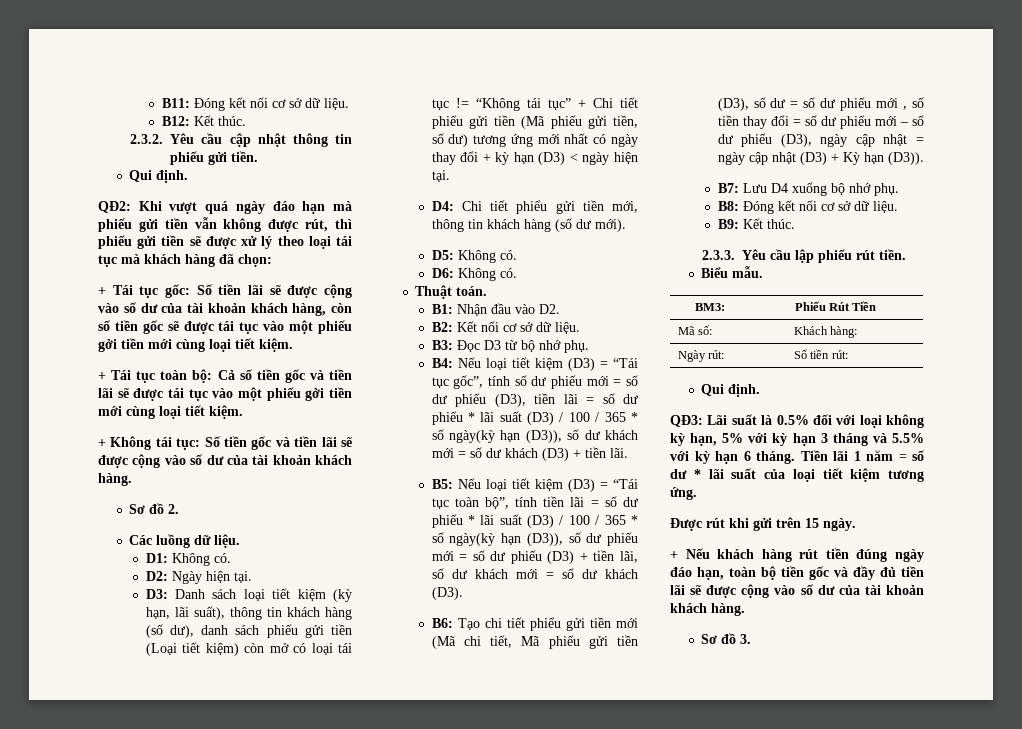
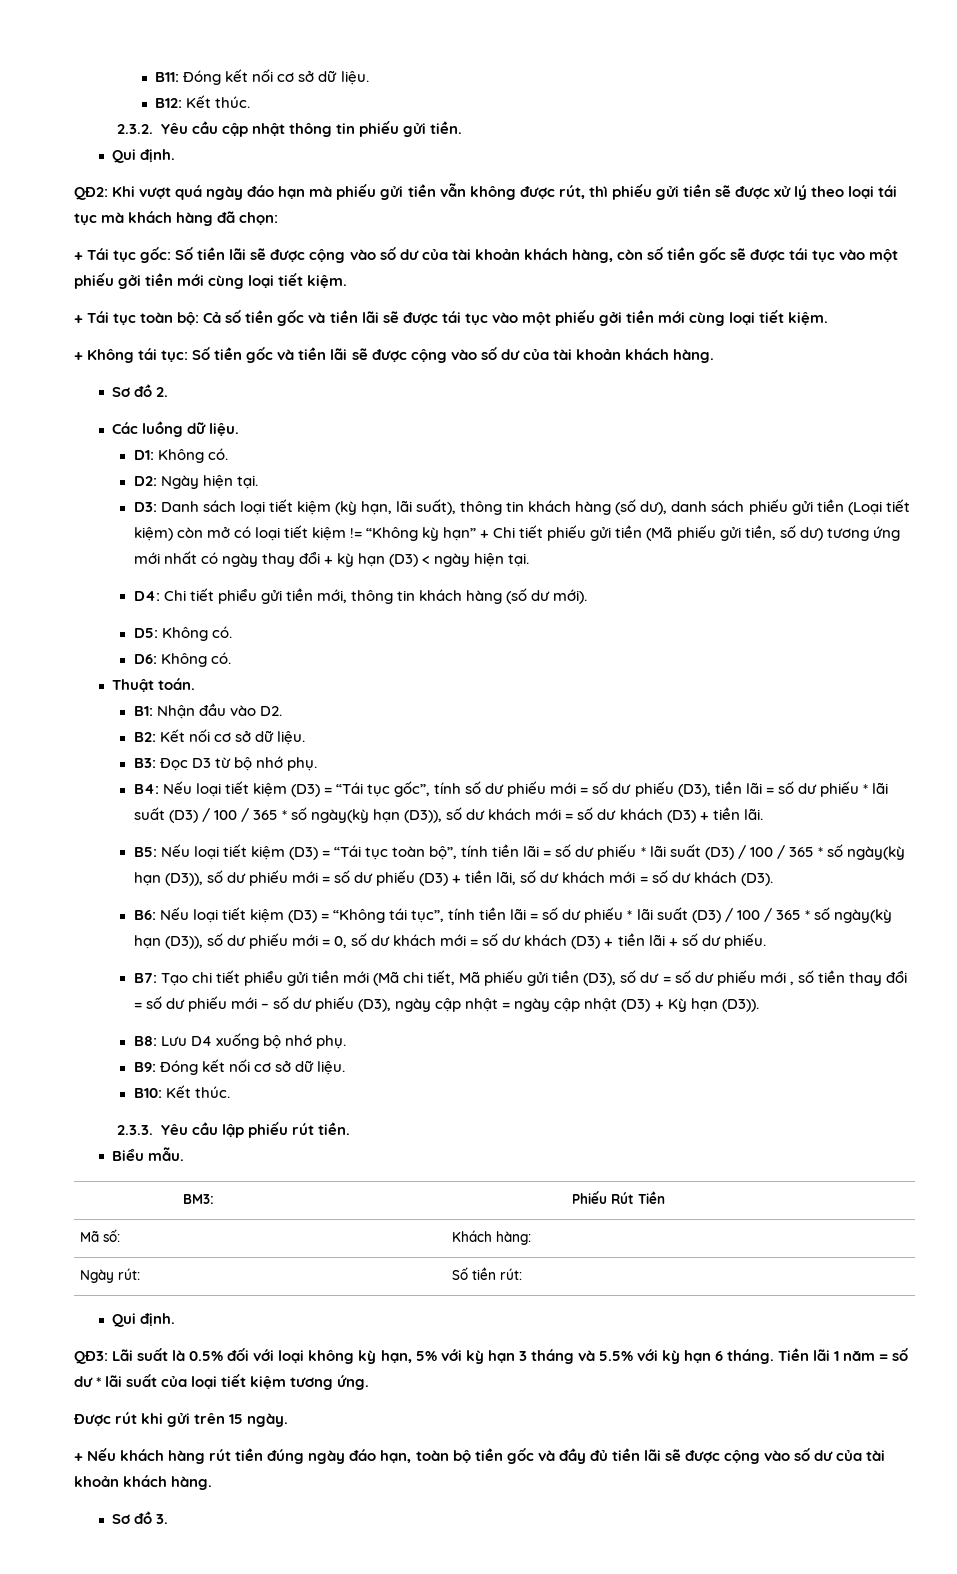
[338,643,352,653] [431,98,571,111] tái tục != “Không tái tục” -> [283,525,477,541] tiết kiệm != “Không kỳ hạn”
(453, 623) none -> [159,907,892,923] [133,933,766,949] [133,973,157,983] Nếu loại tiết kiệm (D3) = “Không tái tục”, tính tiền lãi = số dư phiếu * lãi suất (D3) / 100 / 365 * số ngày(kỳ hạn (D3)), số dư phiếu mới = 0, số dư khách mới = số dư khách (D3) + tiền lãi + số dư phiếu. // B7:
[717,183,739,193] B7: -> [133,1036,157,1046] B8:
[717,200,898,214] [717,219,739,229] B8: Đóng kết nối cơ sở dữ liệu. // B9: -> [133,1059,345,1075] [133,1088,162,1098] B9: Đóng kết nối cơ sở dữ liệu. // B10:

